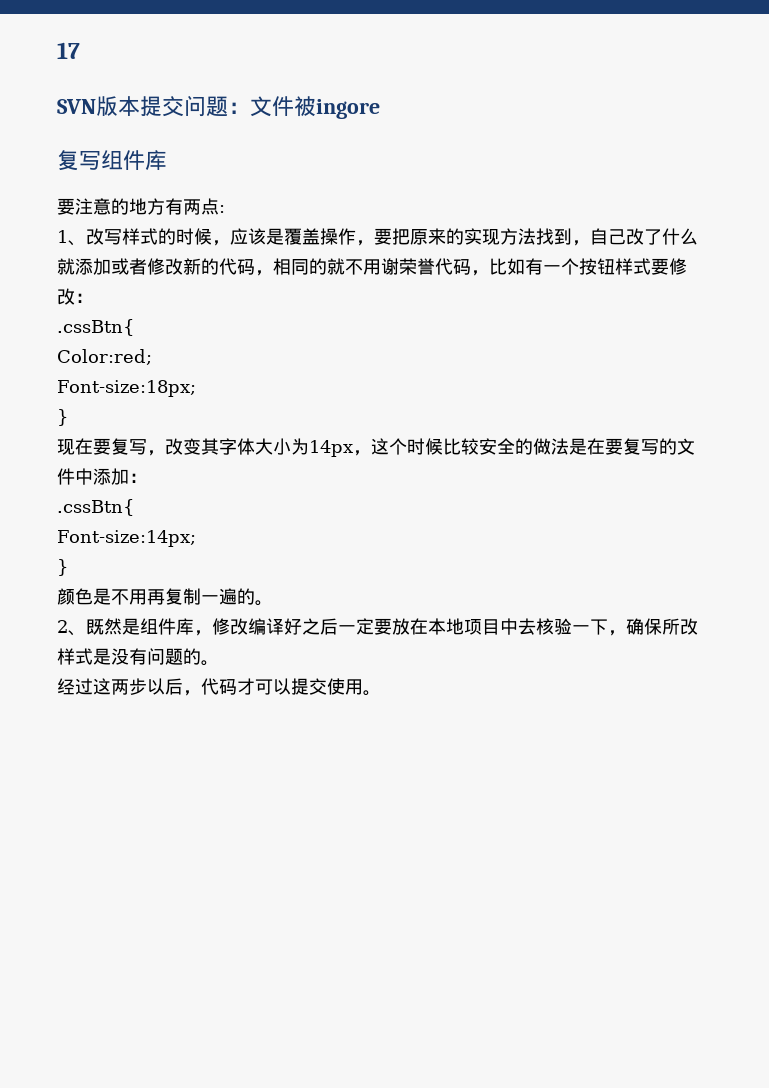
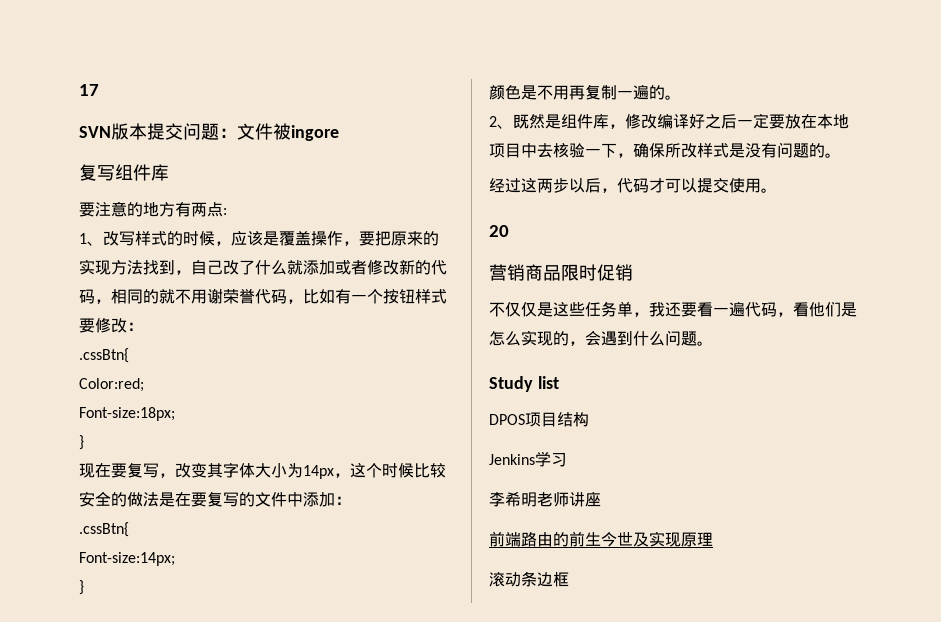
(381, 693) none -> [489,225,509,237] [489,264,633,281] [489,301,857,317] [489,330,713,346] [489,376,559,392] [489,412,589,427] [489,451,567,467] [489,491,601,507] [489,531,713,547] [489,571,569,587] // 20 // 营销商品限时促销 // 不仅仅是这些任务单，我还要看一遍代码，看他们是怎么实现的，会遇到什么问题。 // Study list // DPOS项目结构 // Jenkins学习 // 李希明老师讲座 // 前端路由的前生今世及实现原理 // 滚动条边框

